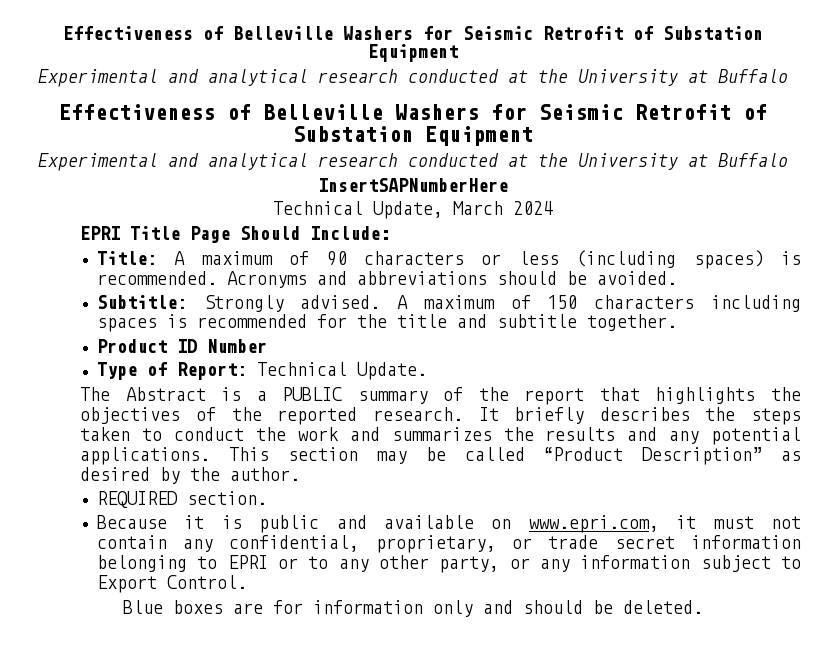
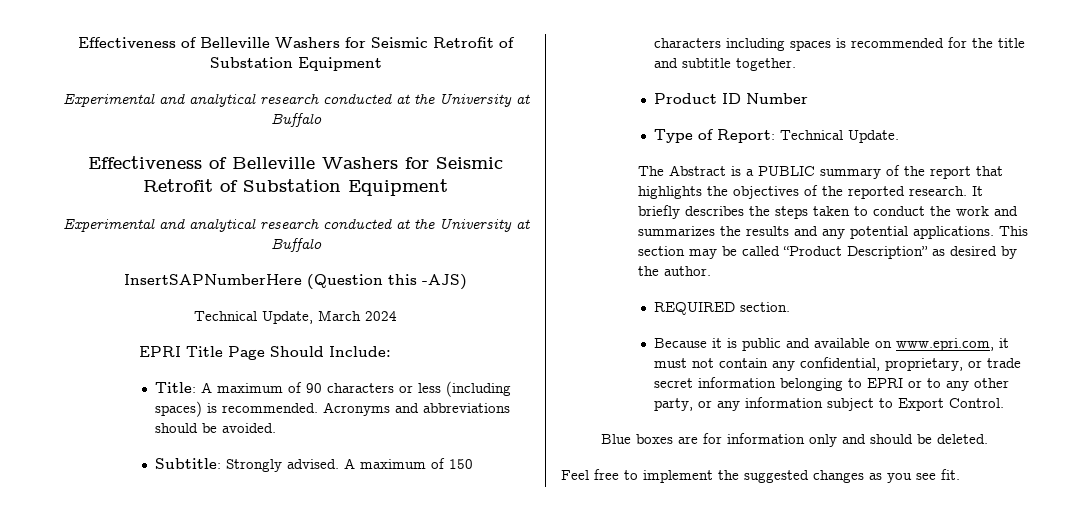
(508, 185) none -> [307,274,467,290] (Question this -AJS)
(703, 607) none -> [561,469,960,483] // Feel free to implement the suggested changes as you see fit.

